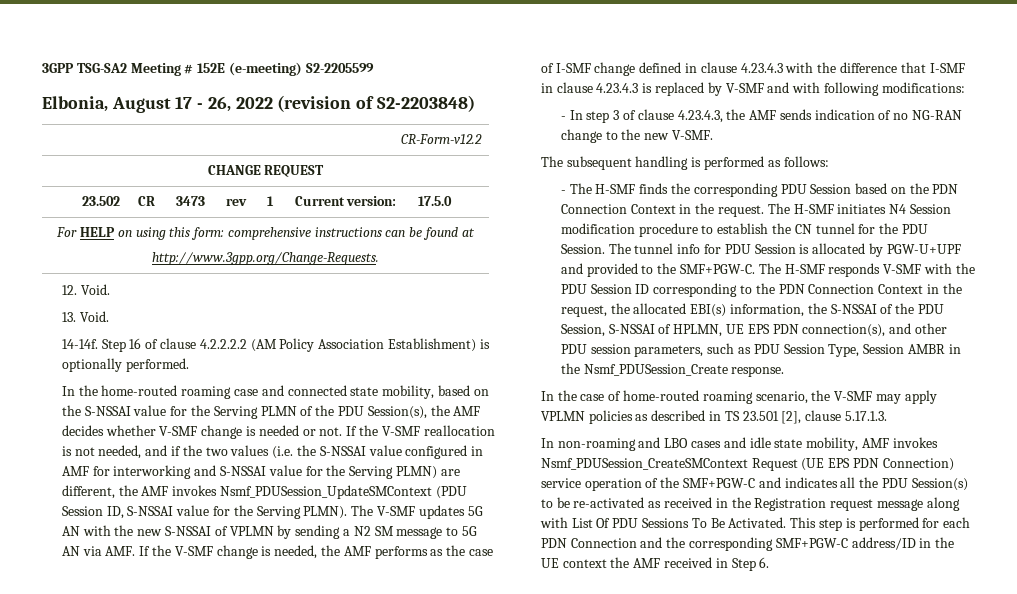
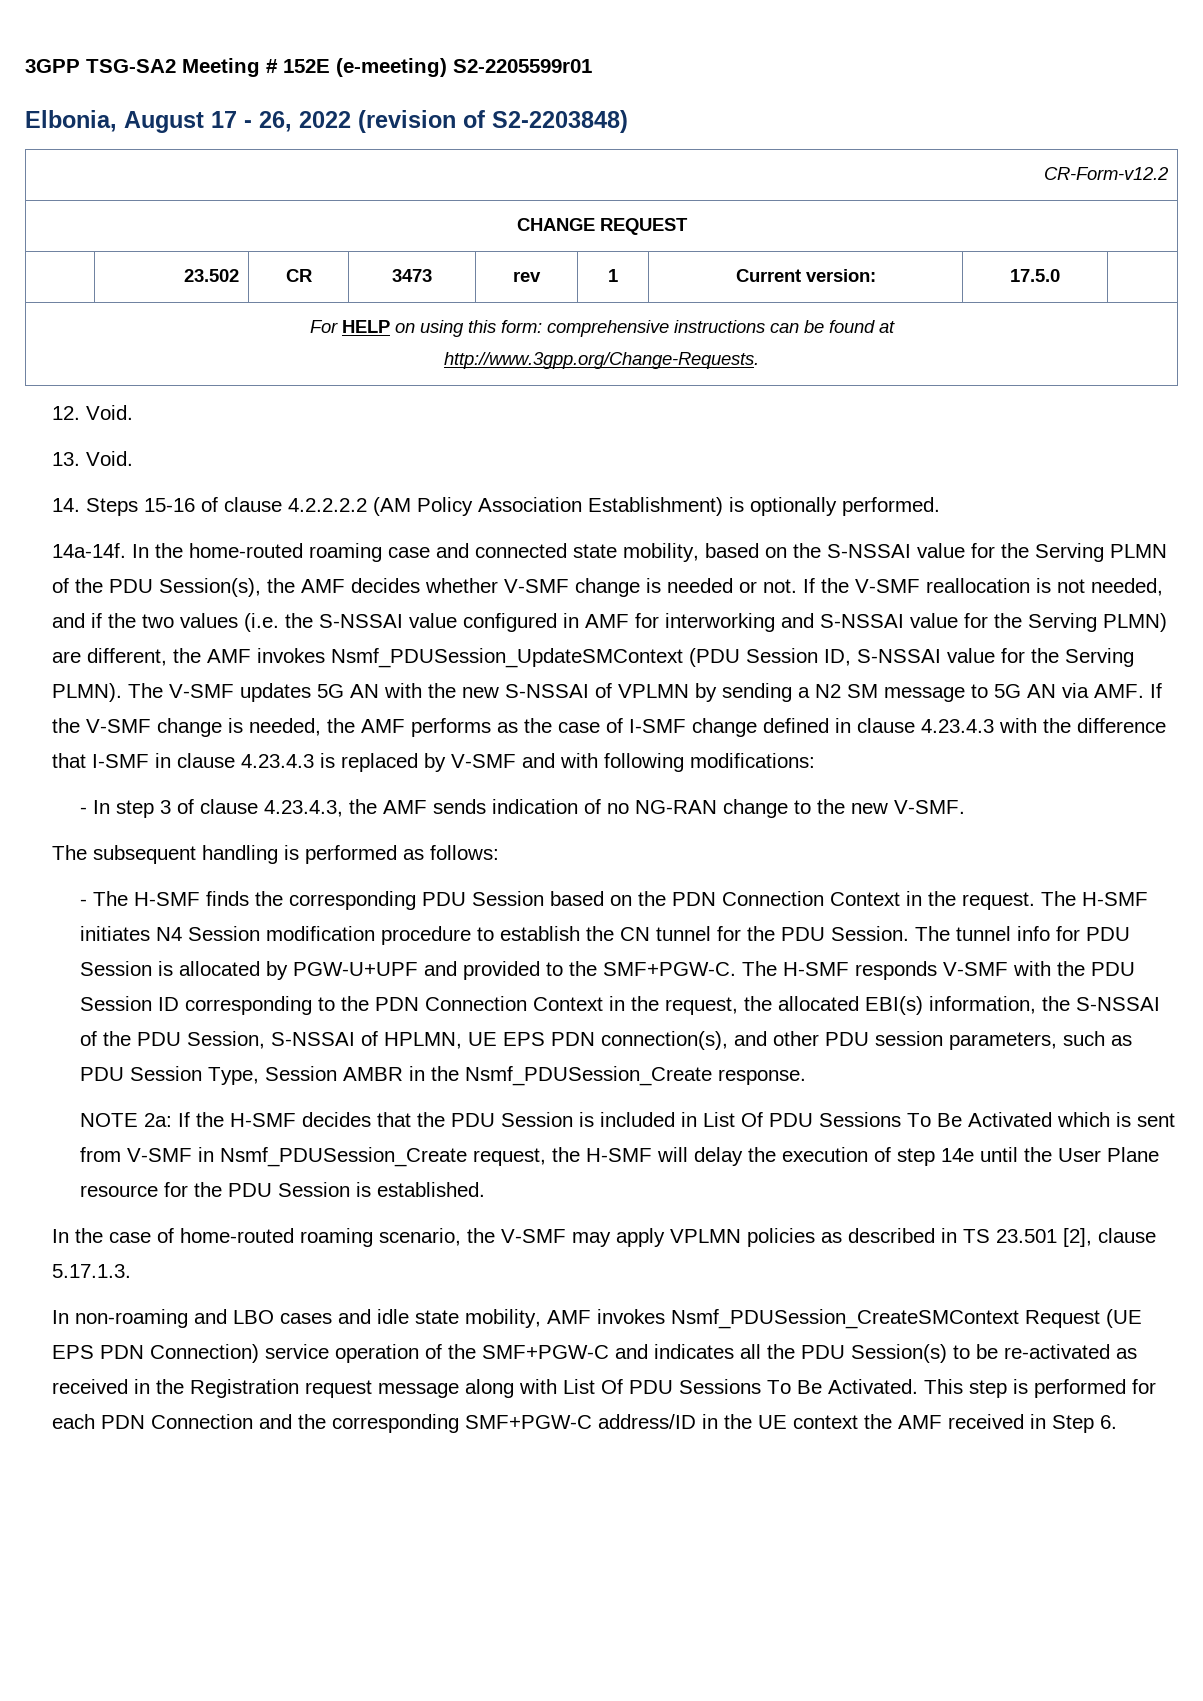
[305,63,374,73] S2-2205599 -> [453,59,592,73] S2-2205599r01
[61,338,142,352] 14-14f. Step 16 -> [52,498,196,516] 14. Steps 15-16
(189, 365) none -> [52,543,127,558] 14a-14f.
(785, 371) none -> [79,1112,1175,1127] [79,1147,1159,1167] [79,1182,485,1197] // NOTE 2a: If the H-SMF decides that the PDU Session is included in List Of PDU Sessions To Be Activated which is sent from V-SMF in Nsmf_PDUSession_Create request, the H-SMF will delay the execution of step 14e until the User Plane resource for the PDU Session is established.

